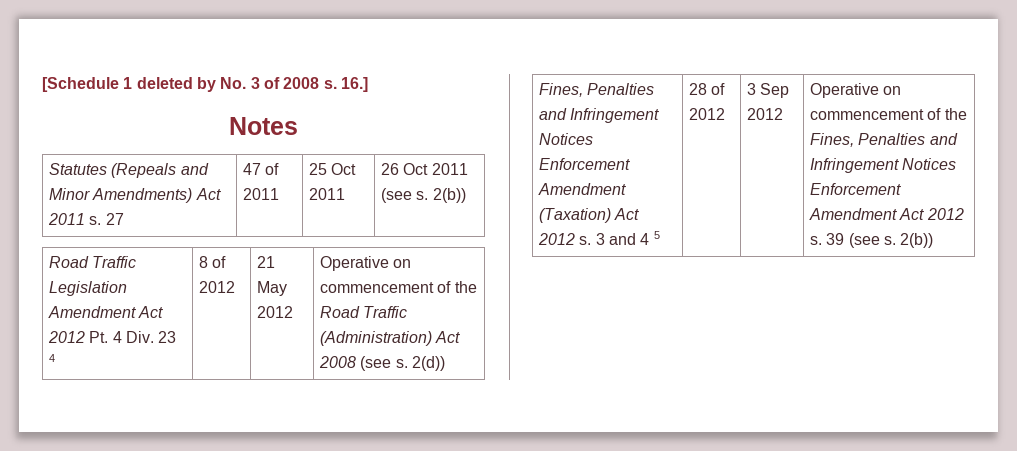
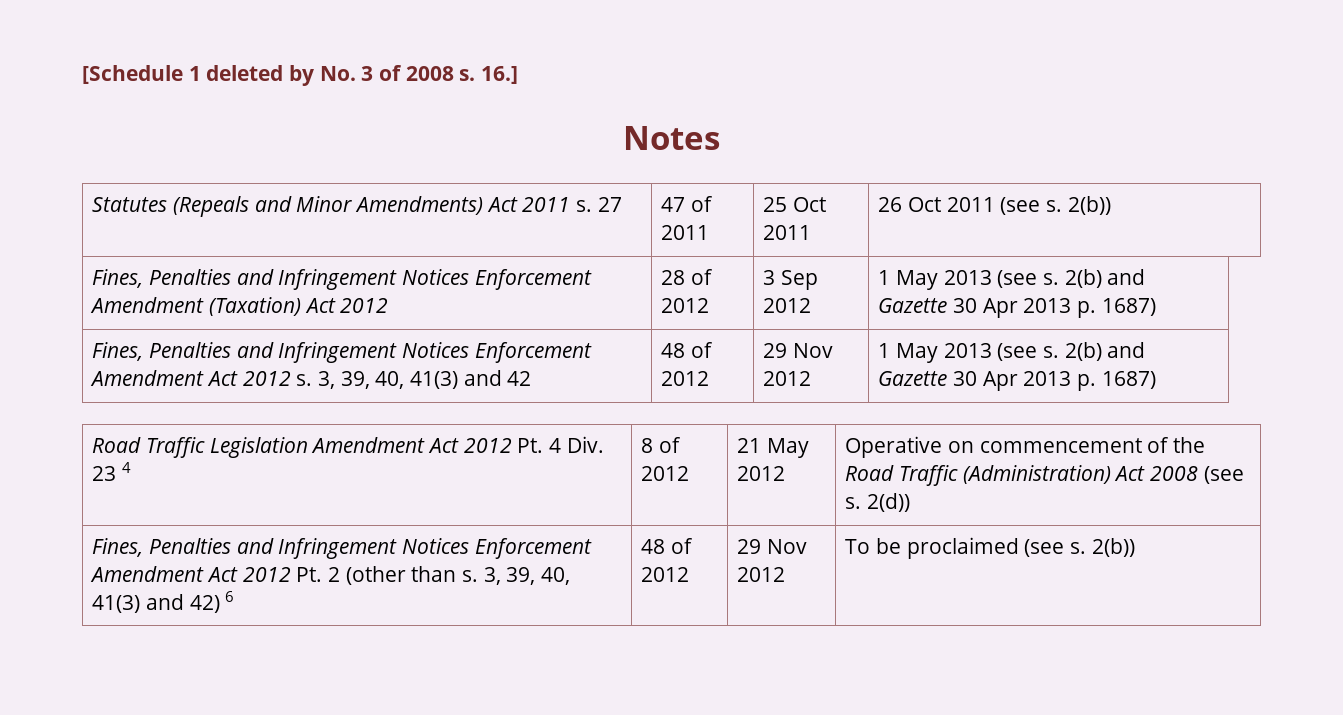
(466, 195) none -> [92,269,592,290] [90,297,389,316] [661,269,713,285] [661,298,710,313] [763,270,818,290] [763,298,812,313] [878,269,1146,290] [878,298,1156,318] [92,342,592,363] [90,370,532,389] [661,342,713,358] [661,371,710,386] [763,343,833,358] [763,371,812,386] [878,342,1146,363] [878,371,1156,391] // Fines, Penalties and Infringement Notices Enforcement Amendment (Taxation) Act 2012 | 28 of 2012 | 3 Sep 2012 | 1 May 2013 (see s. 2(b) and Gazette 30 Apr 2013 p. 1687) // Fines, Penalties and Infringement Notices Enforcement Amendment Act 2012 s. 3, 39, 40, 41(3) and 42 | 48 of 2012 | 29 Nov 2012 | 1 May 2013 (see s. 2(b) and Gazette 30 Apr 2013 p. 1687)
[539,208,640,223] [538,231,660,245] [689,83,726,95] [689,108,726,120] [747,83,790,98] [747,108,784,120] [810,83,902,98] [810,108,967,120] [810,133,958,147] [810,158,957,173] [810,183,902,195] [809,208,964,220] [810,233,845,245] (Taxation) Act 2012 s. 3 and 4 5 | 28 of 2012 | 3 Sep 2012 | Operative on commencement of the Fines, Penalties and Infringement Notices Enforcement Amendment Act 2012 s. 39 -> [206,566,570,585] [92,591,235,613] [641,538,693,554] [641,567,690,582] [737,539,807,554] [737,567,786,582] [845,537,1019,559] Act 2012 Pt. 2 (other than s. 3, 39, 40, 41(3) and 42) 6 | 48 of 2012 | 29 Nov 2012 | To be proclaimed

